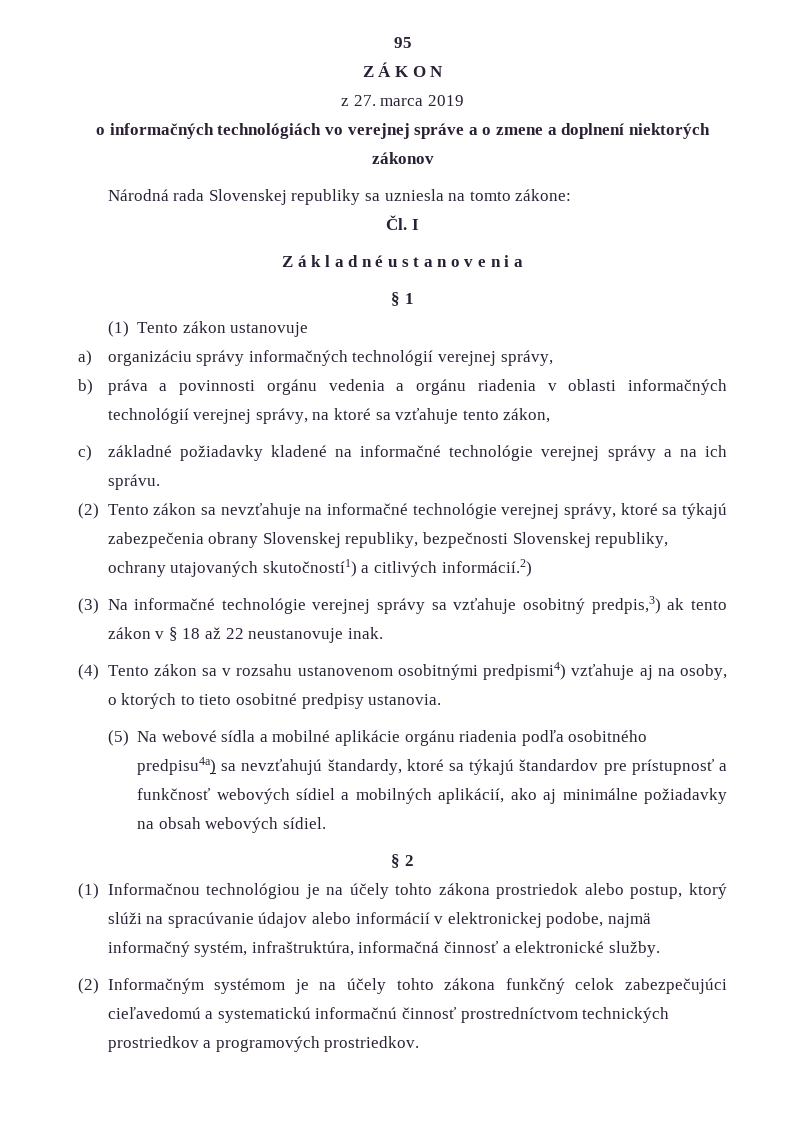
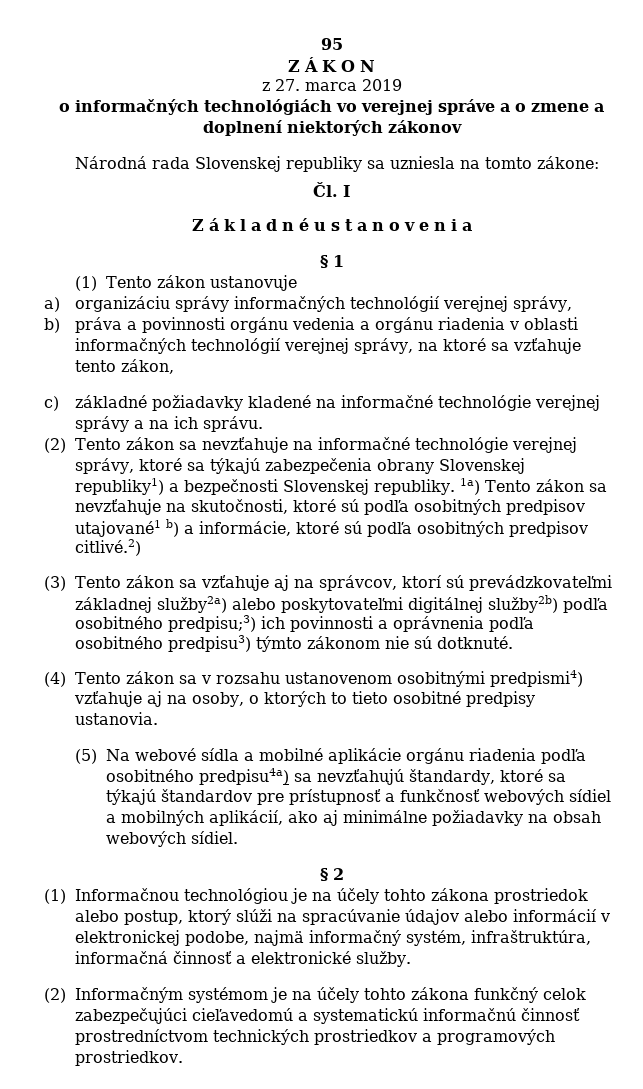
[345,532,669,548] [107,559,532,577] [78,596,727,614] [107,627,383,643] republiky, bezpečnosti Slovenskej republiky, ochrany utajovaných skutočností1) a citlivých informácií.2) // (3) Na informačné technológie verejnej správy sa vzťahuje osobitný predpis,3) ak tento zákon v § 18 až 22 neustanovuje inak. -> [75,478,608,495] [75,499,586,515] [75,519,589,537] [75,539,142,556] [44,575,613,591] [75,595,609,613] [75,615,535,632] [75,635,514,652] republiky1) a bezpečnosti Slovenskej republiky. 1a) Tento zákon sa nevzťahuje na skutočnosti, ktoré sú podľa osobitných predpisov utajované1 b) a informácie, ktoré sú podľa osobitných predpisov citlivé.2) // (3) Tento zákon sa vzťahuje aj na správcov, ktorí sú prevádzkovateľmi základnej služby2a) alebo poskytovateľmi digitálnej služby2b) podľa osobitného predpisu;3) ich povinnosti a oprávnenia podľa osobitného predpisu3) týmto zákonom nie sú dotknuté.

